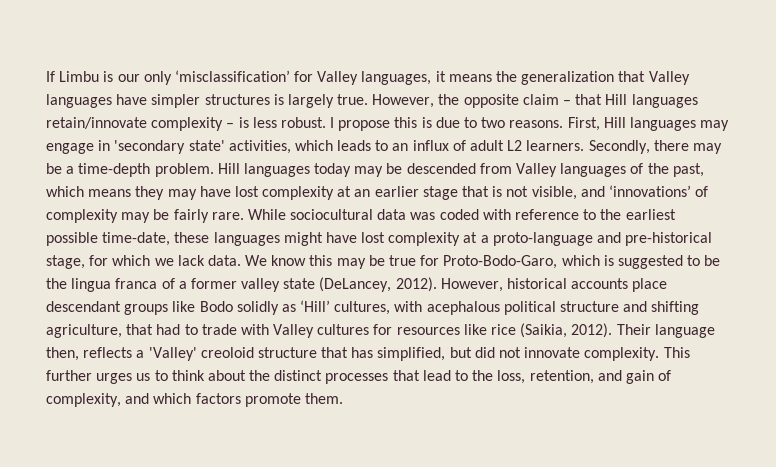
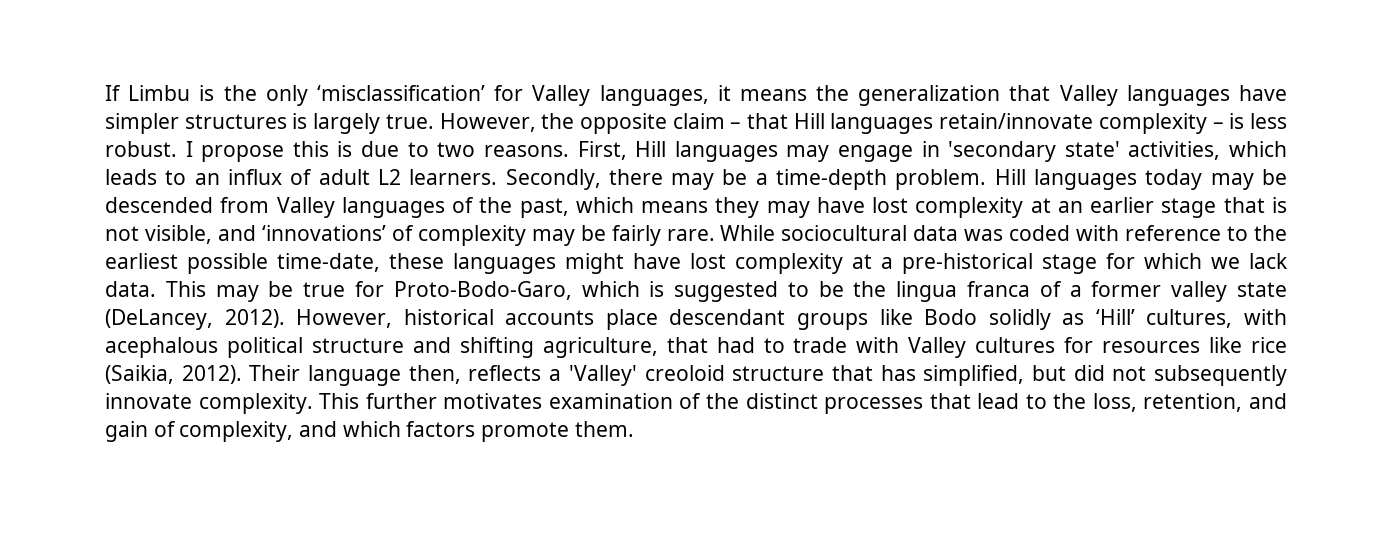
[117,74,140,82] our -> [223,85,257,101] the
[492,232,713,246] [46,255,85,269] proto-language and pre-historical stage, -> [902,253,1097,274] pre-historical stage
[245,255,333,266] We know this -> [165,281,206,297] This
(522, 352) none -> [1154,365,1287,386] subsequently
[96,370,246,384] urges us to think about -> [443,393,702,409] motivates examination of

